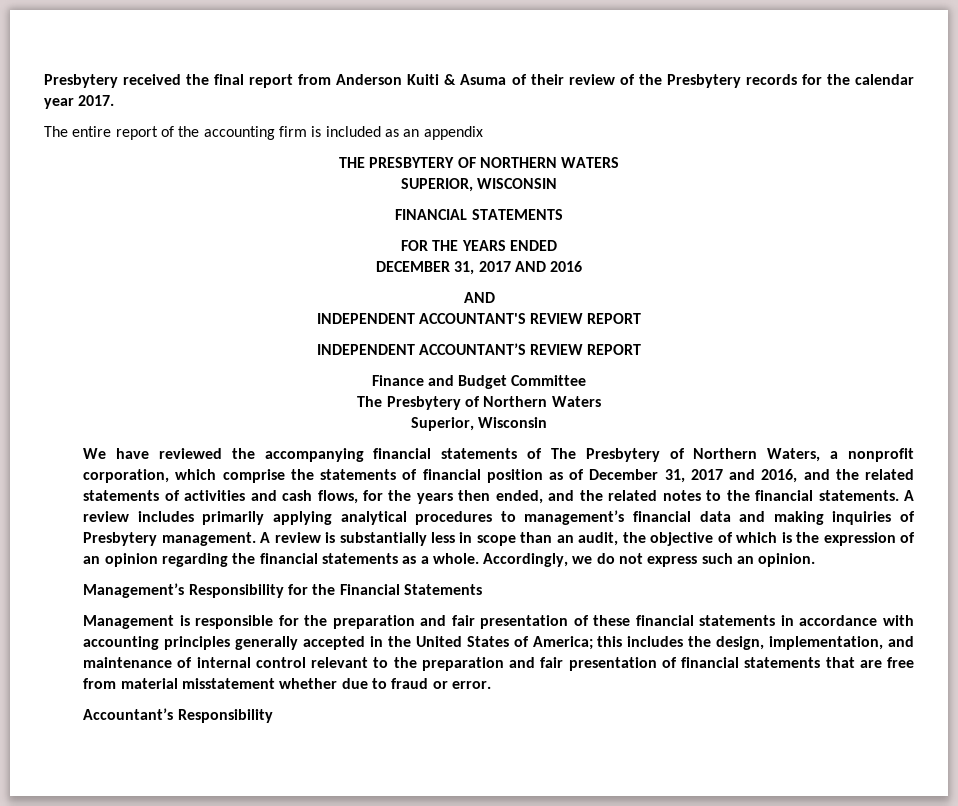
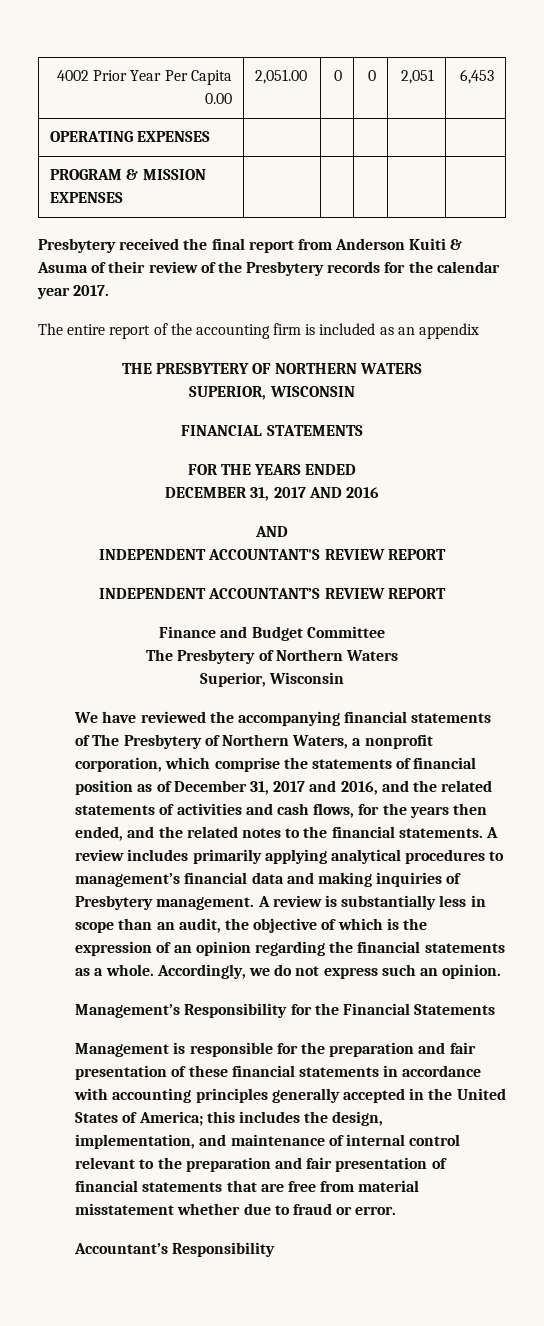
(44, 81) none -> [57,70,232,85] [204,93,232,104] [255,69,308,84] [333,70,342,81] [367,70,376,81] [400,69,434,84] [459,69,494,84] [50,131,211,142] [50,169,206,180] [50,192,124,203] 4002 Prior Year Per Capita 0.00 | 2,051.00 | 0 | 0 | 2,051 | 6,453 // OPERATING EXPENSES | | | | | // PROGRAM & MISSION EXPENSES | | | | | //

